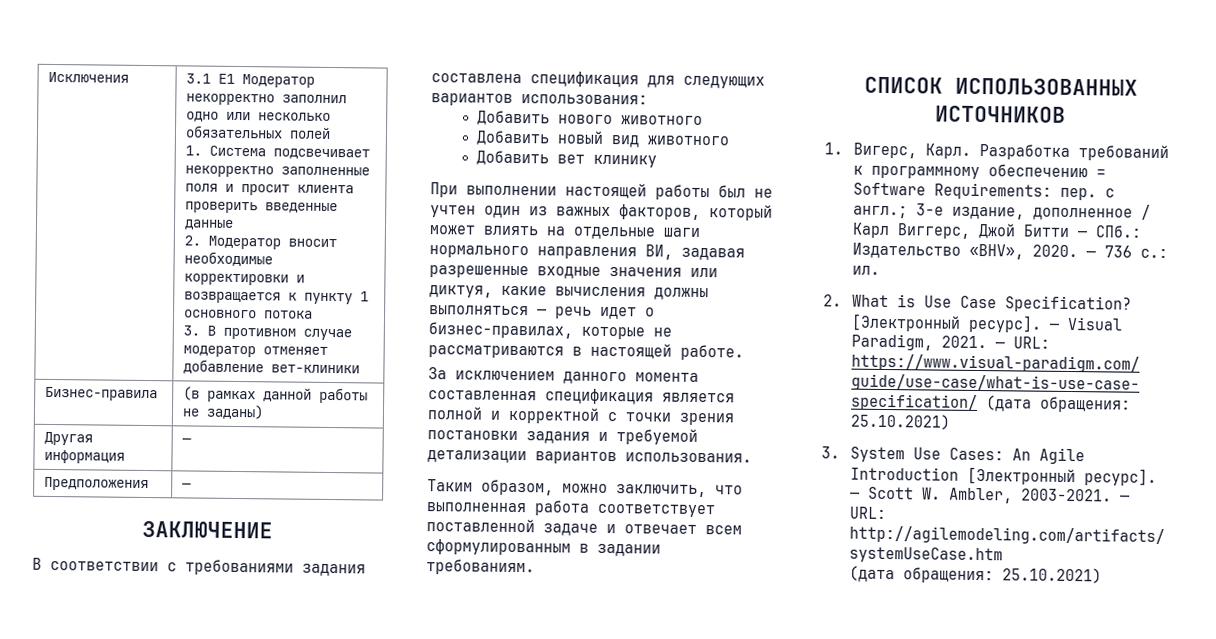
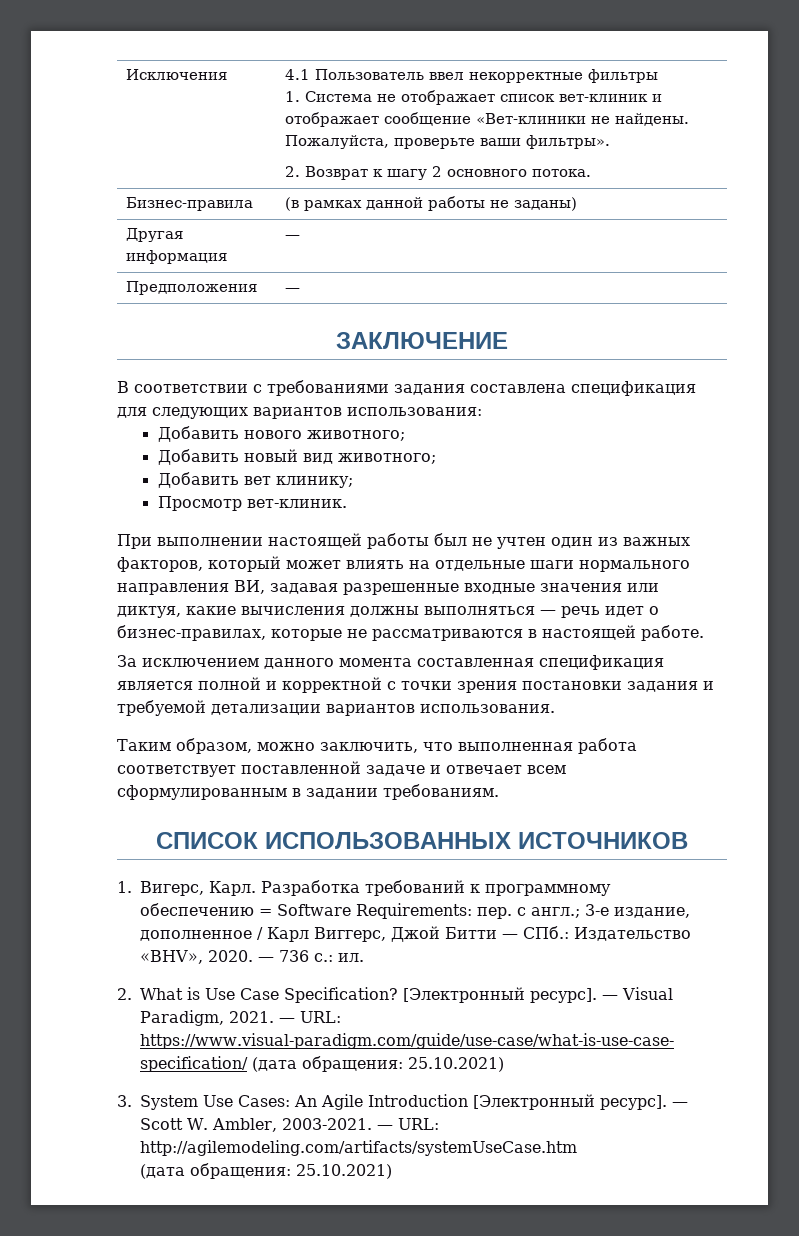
[186,73,316,88] [186,93,348,106] [186,111,332,122] [185,125,332,139] [185,145,371,160] [185,165,371,178] [185,183,355,196] [185,201,339,214] [184,219,235,230] [184,235,338,250] [184,251,274,267] [184,273,306,286] [184,291,370,305] [183,309,314,319] [183,325,353,341] [183,345,329,358] [183,359,361,375] 3.1 Е1 Модератор некорректно заполнил одно или несколько обязательных полей // 1. Система подсвечивает некорректно заполненные поля и просит клиента проверить введенные данные // 2. Модератор вносит необходимые корректировки и возвращается к пункту 1 основного потока // 3. В противном случае модератор отменяет добавление вет-клиники -> [285,69,659,83] [285,90,663,105] [285,112,690,127] [285,135,611,149] [285,166,592,180] 4.1 Пользователь ввел некорректные фильтры // 1. Система не отображает список вет-клиник и отображает сообщение «Вет-клиники не найдены. Пожалуйста, проверьте ваши фильтры». // 2. Возврат к шагу 2 основного потока.
[620,115,703,126] животного -> [306,430,405,441] животного;
[646,135,729,146] животного -> [337,453,436,464] животного;
[592,154,657,168] клинику -> [275,476,353,488] [157,496,347,511] клинику; // Просмотр вет-клиник.

